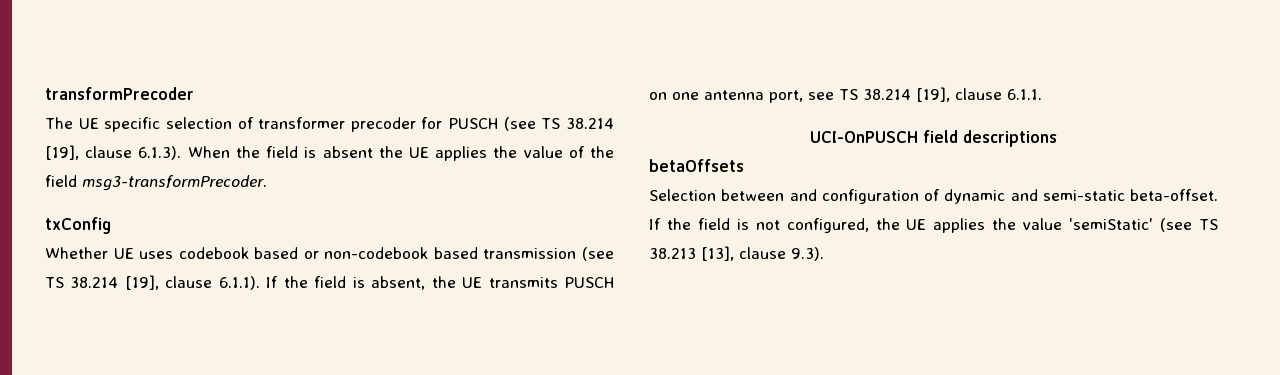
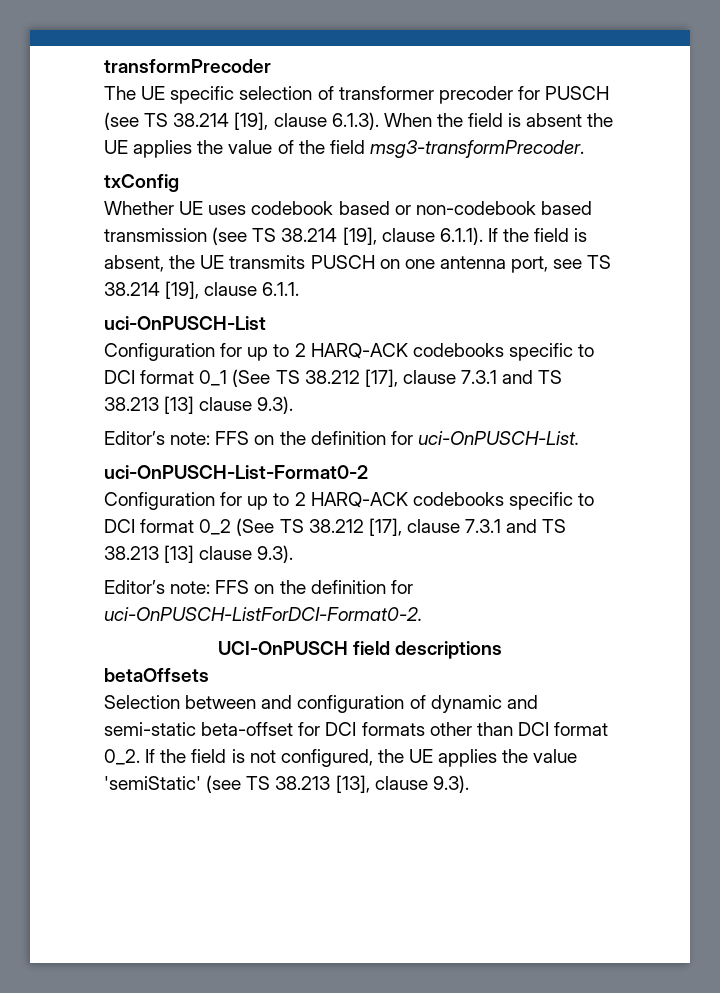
(1042, 94) none -> [104,316,266,330] [104,343,595,361] [104,369,563,387] [104,396,294,414] [104,431,579,445] [104,465,368,479] [104,492,595,510] [104,518,567,536] [104,545,294,563] [104,580,413,594] [104,607,422,621] // uci-OnPUSCH-List // Configuration for up to 2 HARQ-ACK codebooks specific to DCI format 0_1 (See TS 38.212 [17], clause 7.3.1 and TS 38.213 [13] clause 9.3). // Editor’s note: FFS on the definition for uci-OnPUSCH-List. // uci-OnPUSCH-List-Format0-2 // Configuration for up to 2 HARQ-ACK codebooks specific to DCI format 0_2 (See TS 38.212 [17], clause 7.3.1 and TS 38.213 [13] clause 9.3). // Editor’s note: FFS on the definition for uci-OnPUSCH-ListForDCI-Format0-2.
[1130,189,1218,201] beta-offset. -> [201,722,609,736] [104,749,140,765] beta-offset for DCI formats other than DCI format 0_2.

